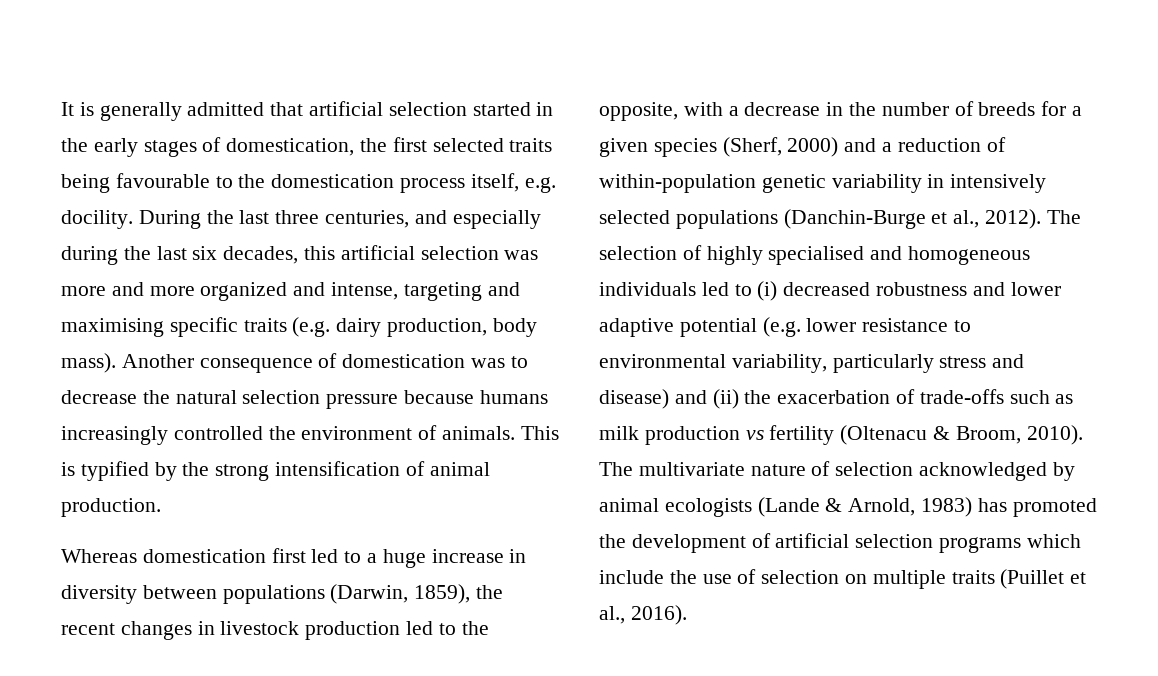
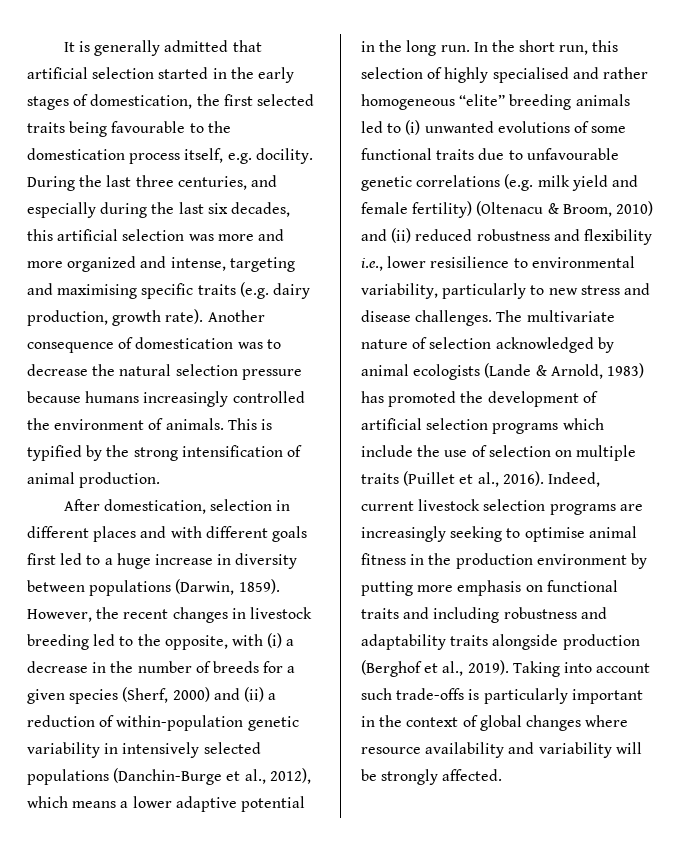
[492,318,537,337] [61,353,116,373] body mass). -> [112,309,204,326] growth rate).
[61,549,266,563] Whereas domestication -> [63,499,291,514] [27,526,307,542] After domestication, selection in different places and with different goals
[414,584,471,604] 1859), -> [238,579,280,594] [27,609,92,622] 1859). However,
[305,621,401,640] production -> [27,634,89,650] breeding
(723, 109) none -> [267,633,283,648] (i)
(877, 145) none -> [243,687,264,702] (ii)
[985,209,1081,229] 2012). The -> [269,768,311,784] [27,796,305,812] [361,40,619,56] 2012), which means a lower adaptive potential in the long run. In the short run, this
[908,246,1031,265] [599,281,1061,301] [599,317,972,337] [599,354,1025,373] [599,389,1074,409] [599,425,1083,445] homogeneous individuals led to (i) decreased robustness and lower adaptive potential (e.g. lower resistance to environmental variability, particularly stress and disease) and (ii) the exacerbation of trade-offs such as milk production vs fertility (Oltenacu & Broom, 2010). -> [602,67,648,79] [361,94,630,110] [361,120,627,135] [361,148,619,160] [361,174,638,191] [361,201,653,218] [361,228,652,245] [361,256,635,271] [361,283,650,299] [361,310,493,326] rather homogeneous “elite” breeding animals led to (i) unwanted evolutions of some functional traits due to unfavourable genetic correlations (e.g. milk yield and female fertility) (Oltenacu & Broom, 2010) and (ii) reduced robustness and flexibility i.e., lower resisilience to environmental variability, particularly to new stress and disease challenges.
(687, 615) none -> [547,472,600,487] [361,499,643,515] [361,526,637,542] [361,553,647,569] [361,580,618,596] [361,607,607,623] [361,634,640,650] [361,660,651,677] [361,688,643,704] [361,715,629,731] [361,742,642,758] [361,769,503,785] Indeed, current livestock selection programs are increasingly seeking to optimise animal fitness in the production environment by putting more emphasis on functional traits and including robustness and adaptability traits alongside production (Berghof et al., 2019). Taking into account such trade-offs is particularly important in the context of global changes where resource availability and variability will be strongly affected.

